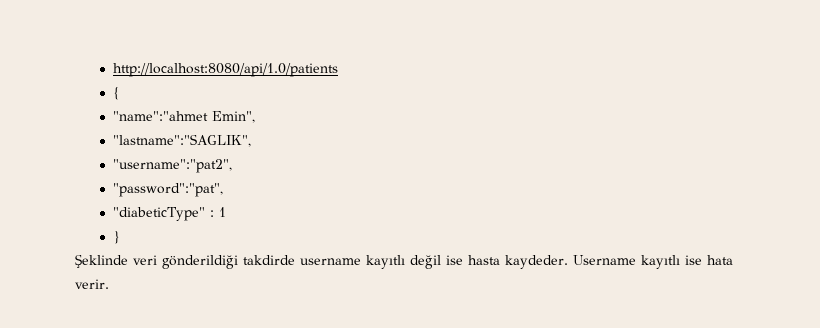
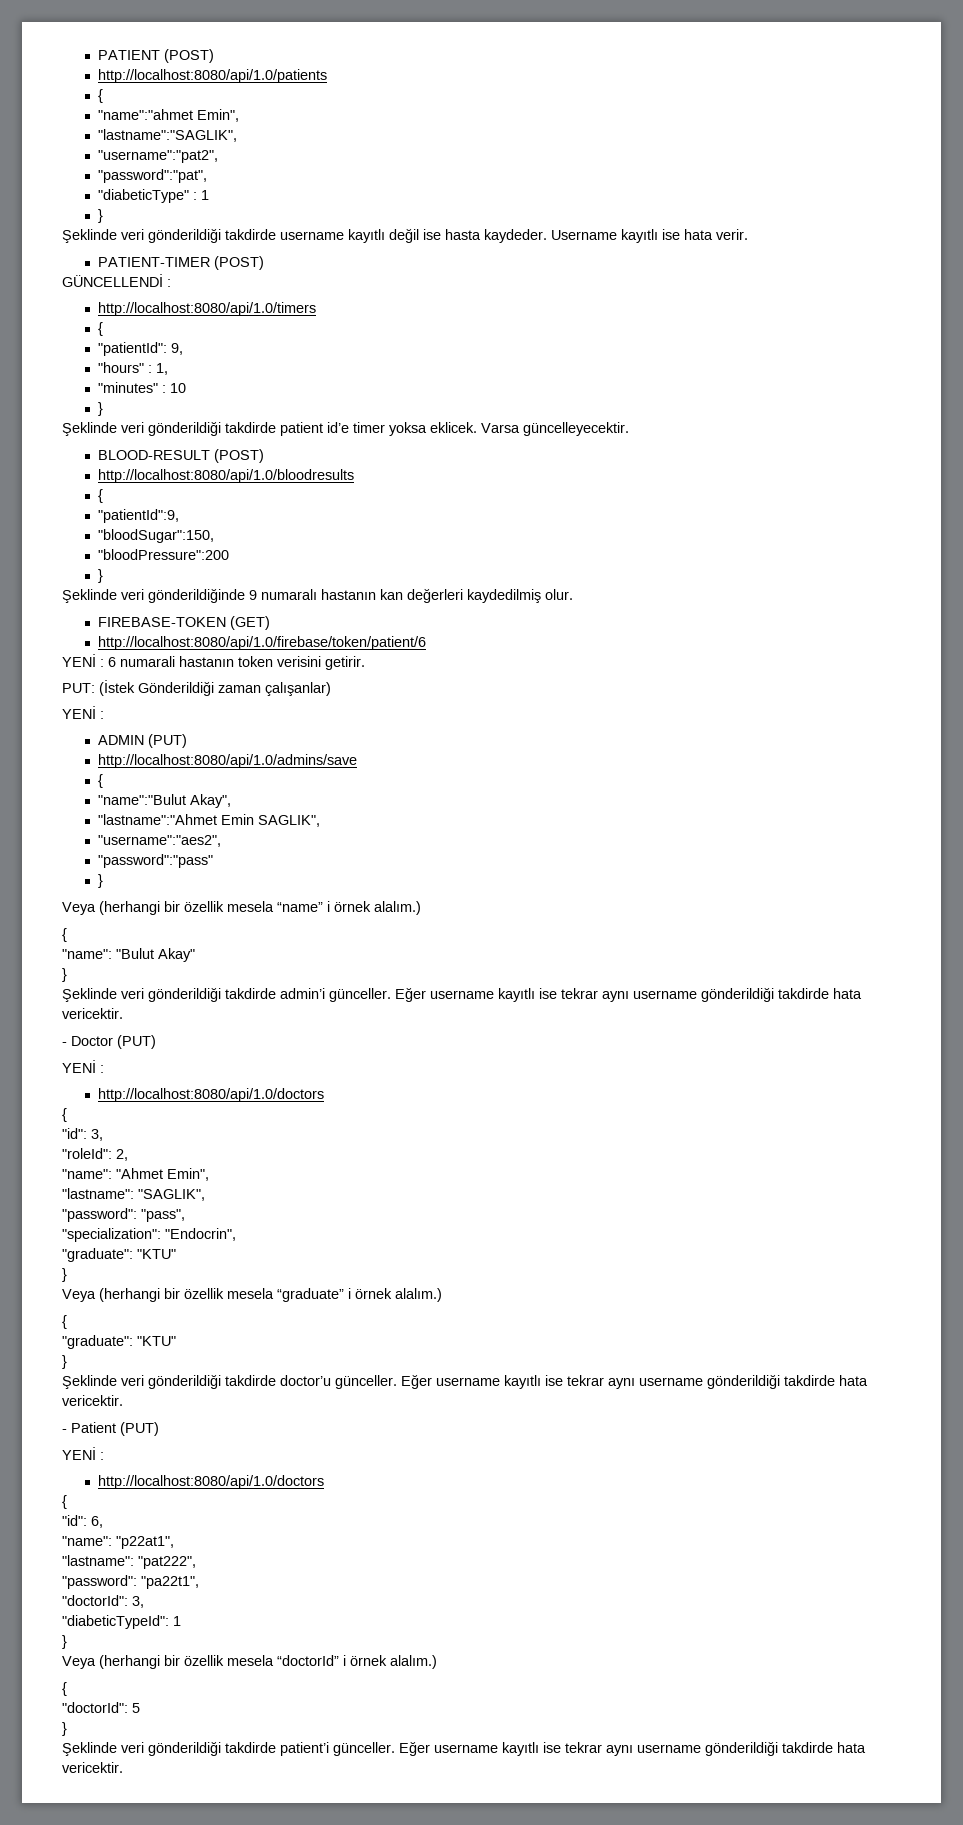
(112, 70) none -> [97,49,214,63] PATIENT (POST) //
(109, 284) none -> [97,256,264,270] [62,274,171,287] [97,302,316,316] [97,322,103,336] [97,342,183,356] [97,362,168,375] [97,382,186,393] [97,402,103,416] [62,421,629,436] [97,449,264,463] [97,469,354,483] [97,489,103,503] [97,509,179,523] [97,529,214,543] [97,549,229,560] [97,569,103,583] [62,588,573,603] [97,616,270,630] [97,636,426,650] [62,654,365,670] [62,680,331,696] [62,706,104,719] [97,734,187,748] [97,754,357,768] [97,774,103,788] [97,794,231,808] [97,814,320,827] [97,835,221,847] [97,854,213,868] [97,874,103,888] [62,901,421,915] [62,928,67,942] [62,948,195,962] [62,968,67,982] [62,987,862,1002] [62,1008,123,1019] [62,1035,156,1049] [62,1060,104,1073] [97,1088,324,1102] [62,1108,67,1122] [62,1128,103,1141] [62,1148,128,1161] [62,1168,209,1181] [62,1188,205,1201] [62,1208,185,1222] [62,1228,236,1242] [62,1248,176,1262] [62,1268,67,1282] [62,1288,442,1302] [62,1315,67,1329] [62,1335,176,1349] [62,1355,67,1369] [62,1374,868,1389] [62,1395,123,1406] [62,1422,159,1436] [62,1447,104,1460] [97,1475,324,1489] [62,1495,67,1509] [62,1515,103,1528] [62,1536,174,1549] [62,1555,196,1569] [62,1575,199,1589] [62,1595,144,1608] [62,1615,181,1629] [62,1635,67,1649] [62,1655,437,1669] [62,1682,67,1696] [62,1702,140,1713] [62,1722,67,1736] [62,1741,866,1756] [62,1762,123,1773] // PATIENT-TIMER (POST) // GÜNCELLENDİ : // http://localhost:8080/api/1.0/timers // { // "patientId": 9, // "hours" : 1, // "minutes" : 10 // } // Şeklinde veri gönderildiği takdirde patient id’e timer yoksa eklicek. Varsa güncelleyecektir. // BLOOD-RESULT (POST) // http://localhost:8080/api/1.0/bloodresults // { // "patientId":9, // "bloodSugar":150, // "bloodPressure":200 // } // Şeklinde veri gönderildiğinde 9 numaralı hastanın kan değerleri kaydedilmiş olur. // FIREBASE-TOKEN (GET) // http://localhost:8080/api/1.0/firebase/token/patient/6 // YENİ : 6 numarali hastanın token verisini getirir. // PUT: (İstek Gönderildiği zaman çalışanlar) // YENİ : // ADMIN (PUT) // http://localhost:8080/api/1.0/admins/save // { // "name":"Bulut Akay", // "lastname":"Ahmet Emin SAGLIK", // "username":"aes2", // "password":"pass" // } // Veya (herhangi bir özellik mesela “name” i örnek alalım.) // { // "name": "Bulut Akay" // } // Şeklinde veri gönderildiği takdirde admin’i günceller. Eğer username kayıtlı ise tekrar aynı username gönderildiği takdirde hata vericektir. // - Doctor (PUT) // YENİ : // http://localhost:8080/api/1.0/doctors // { // "id": 3, // "roleId": 2, // "name": "Ahmet Emin", // "lastname": "SAGLIK", // "password": "pass", // "specialization": "Endocrin", // "graduate": "KTU" // } // Veya (herhangi bir özellik mesela “graduate” i örnek alalım.) // { // "graduate": "KTU" // } // Şeklinde veri gönderildiği takdirde doctor’u günceller. Eğer username kayıtlı ise tekrar aynı username gönderildiği takdirde hata vericektir. // - Patient (PUT) // YENİ : // http://localhost:8080/api/1.0/doctors // { // "id": 6, // "name": "p22at1", // "lastname": "pat222", // "password": "pa22t1", // "doctorId": 3, // "diabeticTypeId": 1 // } // Veya (herhangi bir özellik mesela “doctorId” i örnek alalım.) // { // "doctorId": 5 // } // Şeklinde veri gönderildiği takdirde patient’i günceller. Eğer username kayıtlı ise tekrar aynı username gönderildiği takdirde hata vericektir.

